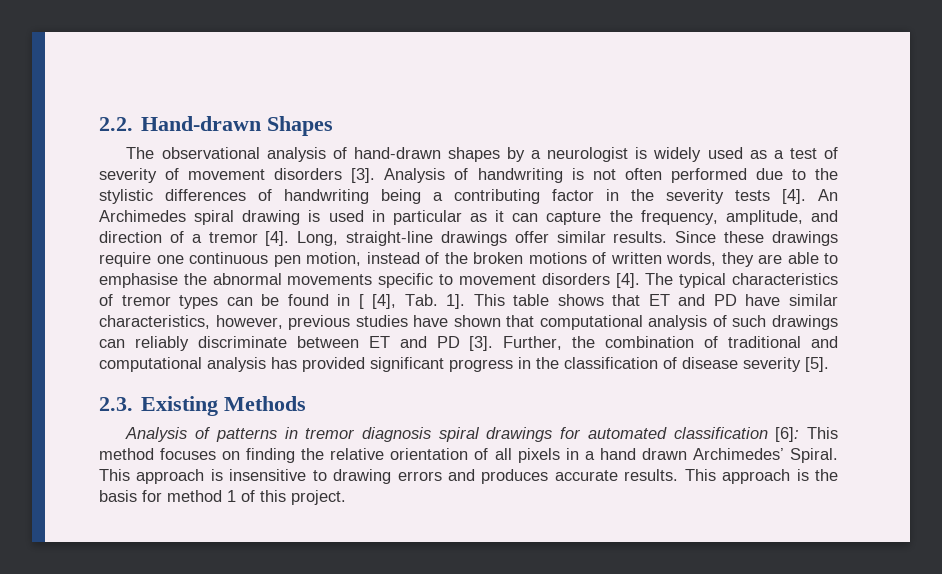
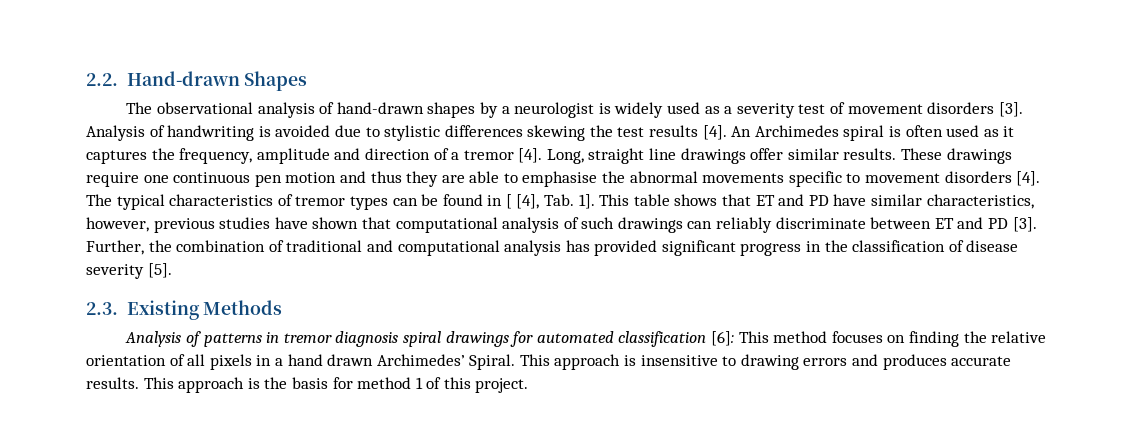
(784, 154) none -> [736,103,795,118] severity
[99,168,180,183] severity of -> (845, 108) none
[592,168,747,183] not often performed -> [275,125,331,137] avoided
[814,168,838,180] the -> (380, 132) none
[258,189,838,204] [99,210,602,225] of handwriting being a contributing factor in the severity tests [4]. An Archimedes spiral drawing is used in particular as it can capture -> [527,125,1015,141] [86,150,147,164] skewing the test results [4]. An Archimedes spiral is often used as it captures
[725,210,803,225] amplitude, -> [256,148,330,164] amplitude
[346,231,434,246] straight-line -> [588,148,677,164] straight line
[675,231,765,243] Since these -> [901,148,943,160] These
[306,252,716,266] motion, instead of the broken motions of written words, -> [285,171,402,183] motion and thus

